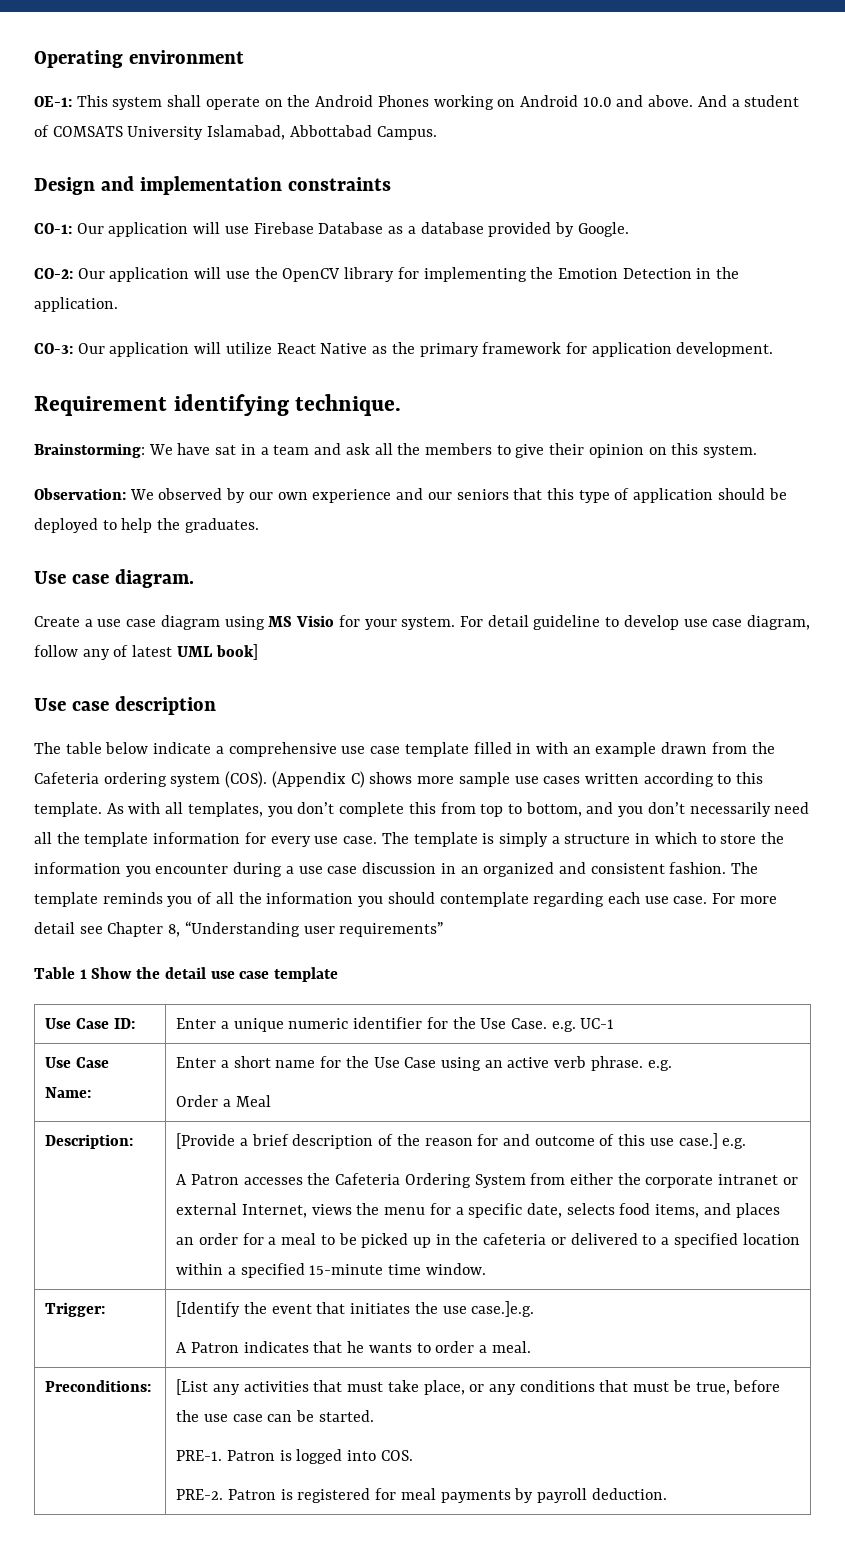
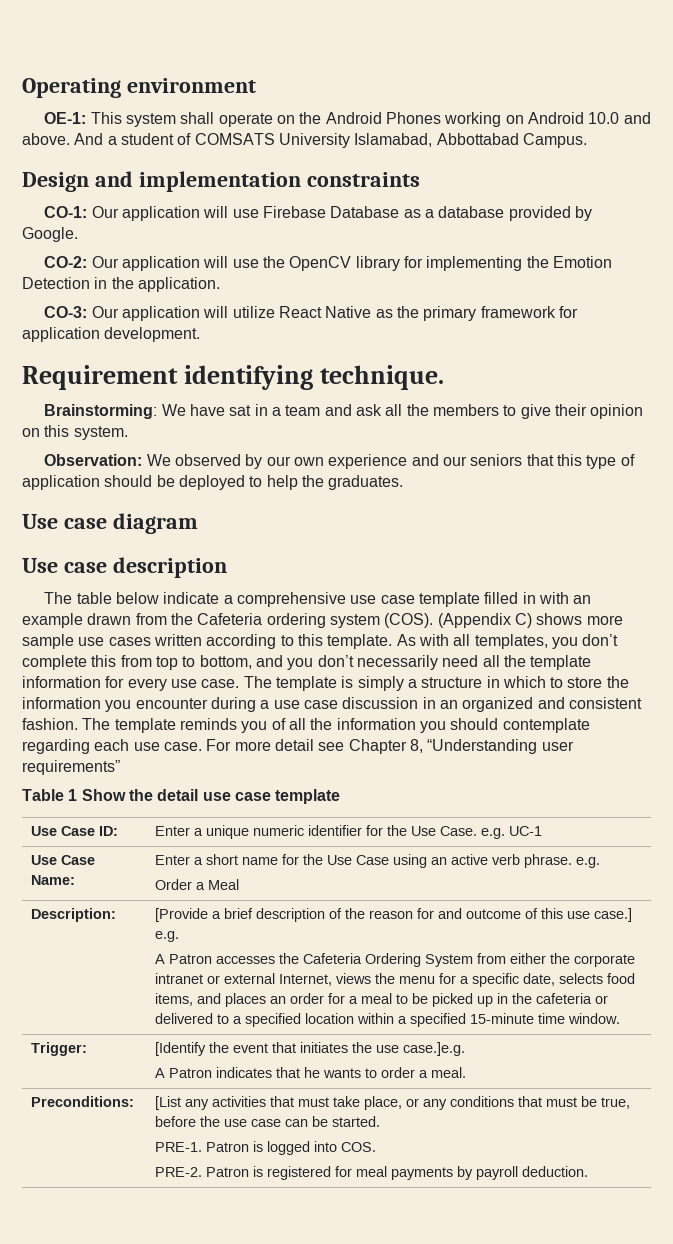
[114,569,194,588] [34,615,811,630] [34,644,258,660] diagram. // Create a use case diagram using MS Visio for your system. For detail guideline to develop use case diagram, follow any of latest UML book] -> [112,513,198,534] diagram

